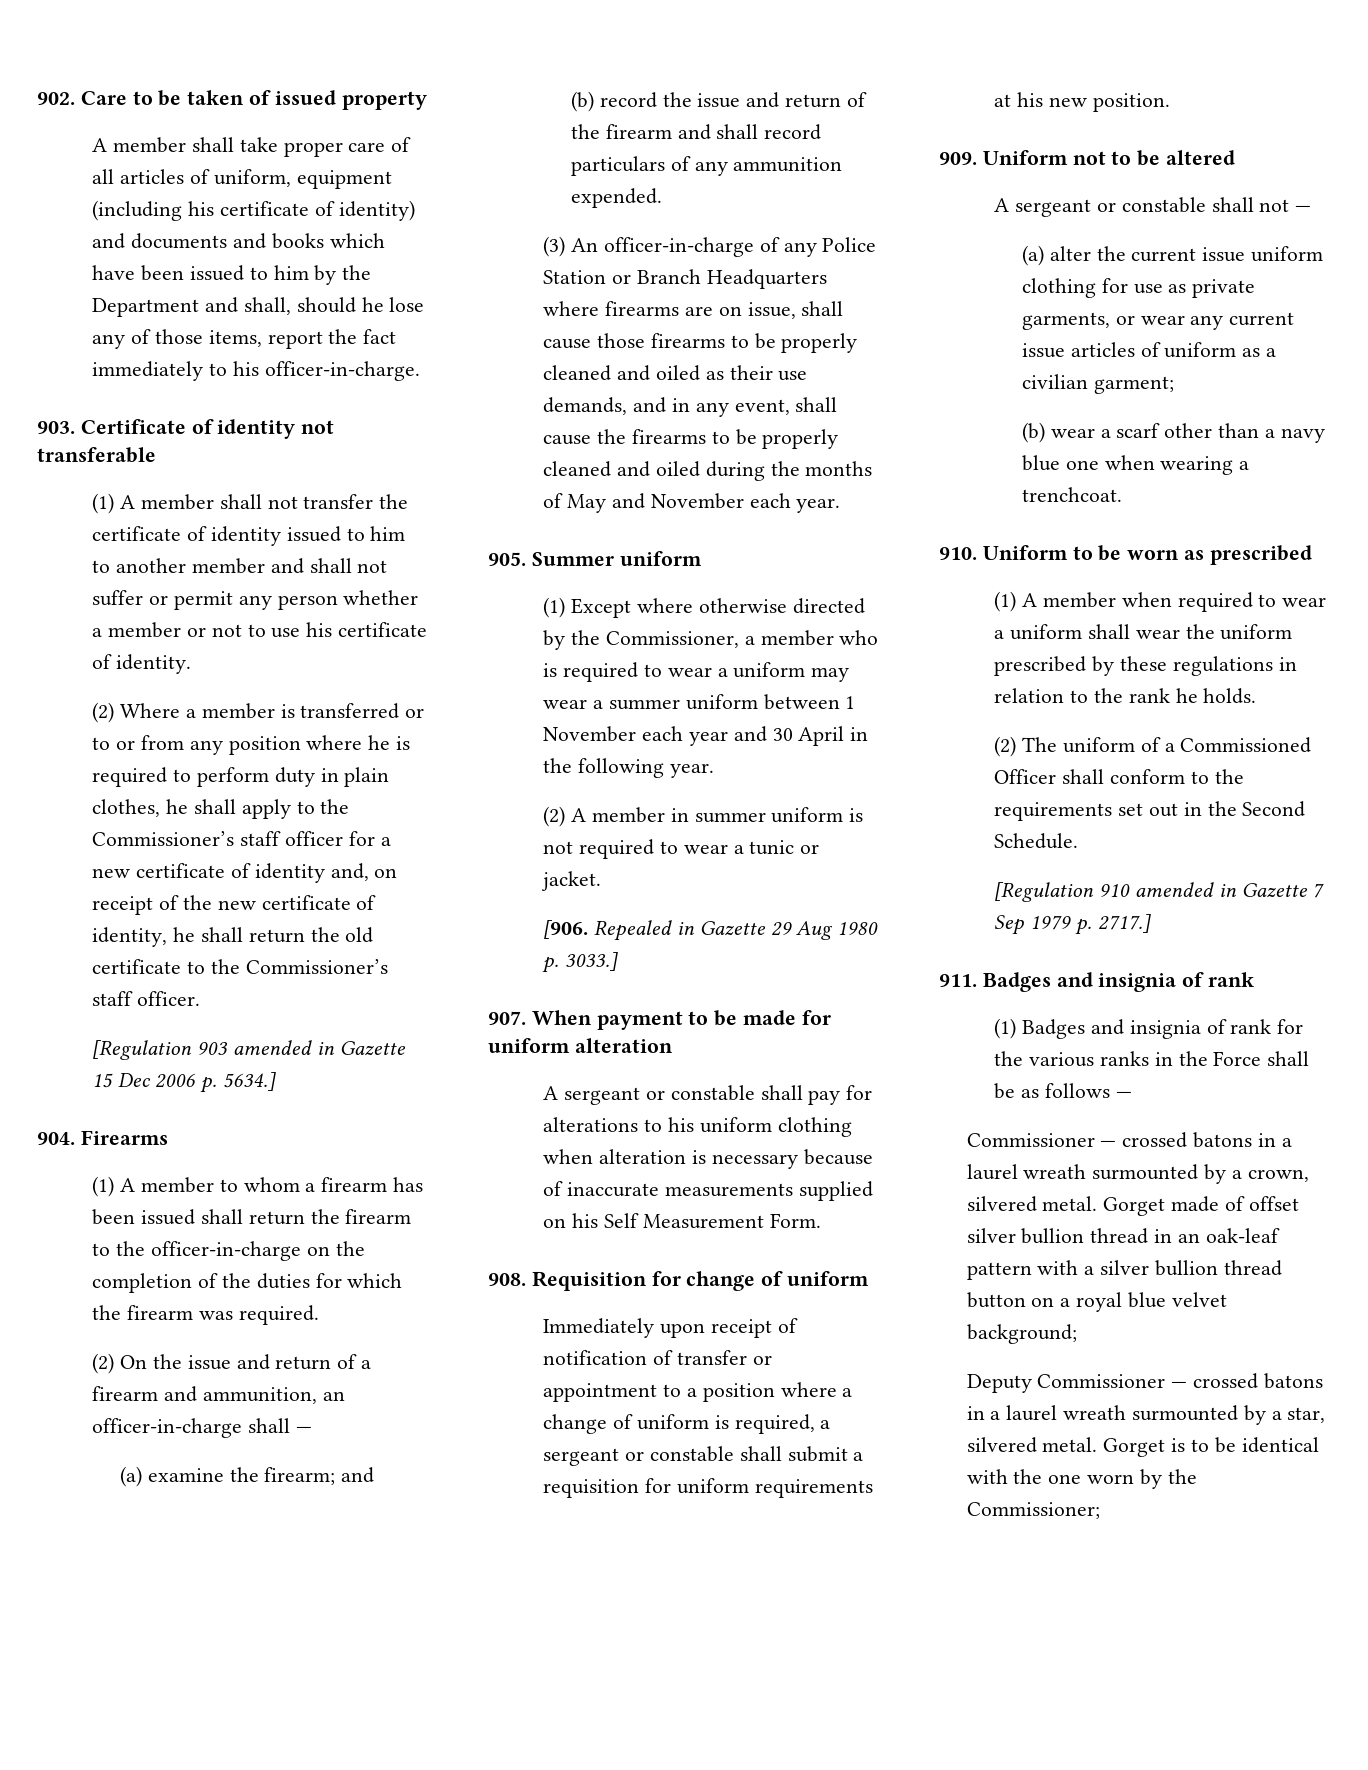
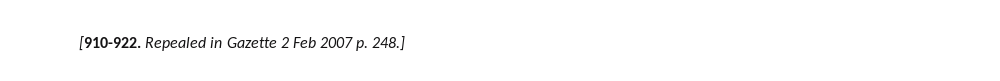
[37,90,427,110] [92,137,412,157] [92,169,392,189] [92,200,415,221] [92,233,385,249] [92,265,372,285] [92,297,425,317] [92,329,397,349] [92,361,420,381] [37,419,335,439] [37,447,156,463] [92,493,409,514] [92,526,406,546] [92,558,388,574] [92,590,419,610] [92,622,427,638] [92,654,192,674] [92,702,425,723] [92,735,410,755] [92,767,390,787] [92,799,350,819] [92,831,391,846] [92,863,398,883] [92,895,377,915] [92,927,374,947] [92,959,388,974] [92,991,201,1006] [92,1040,406,1060] [92,1072,276,1093] [37,1130,168,1145] [92,1176,423,1197] [92,1209,412,1225] [92,1241,365,1261] [92,1273,403,1293] [92,1305,319,1325] [92,1353,371,1374] [92,1386,345,1404] [92,1418,312,1438] [119,1466,375,1487] [570,91,867,112] [570,124,822,140] [570,156,843,176] [570,188,662,208] [543,236,877,257] [543,269,827,289] [543,301,844,319] [543,333,858,353] [543,365,808,381] [543,397,838,417] [543,429,839,449] [543,461,873,481] [543,493,841,513] [488,551,702,566] [543,597,865,618] [543,630,879,650] [543,662,850,682] [543,694,856,710] [543,726,869,746] [543,758,714,778] [543,806,864,827] [543,839,820,859] [541,871,602,891] [543,920,879,941] [542,952,619,973] [488,1010,831,1030] [488,1038,673,1053] [543,1085,873,1105] [543,1117,852,1137] [543,1149,873,1169] [543,1181,873,1201] [543,1213,821,1229] [488,1271,870,1291] [543,1318,798,1338] [543,1350,772,1365] [543,1382,853,1402] [543,1414,831,1434] [543,1446,864,1466] [543,1478,873,1498] [994,92,1170,112] [939,150,1236,166] [994,197,1312,217] [1021,245,1324,266] [1021,278,1256,298] [1021,312,1295,330] [1021,342,1277,358] [1021,374,1174,394] [1021,422,1325,443] [1021,455,1250,475] [1021,487,1122,502] [939,545,1312,565] [994,591,1327,612] [994,624,1293,640] [994,656,1297,676] [994,688,1257,704] [994,736,1312,757] [994,769,1244,784] [994,801,1306,821] [994,833,1079,849] [994,882,1325,902] [994,914,1151,935] [939,972,1255,992] [994,1018,1304,1039] [994,1051,1310,1067] [994,1083,1132,1099] [966,1132,1292,1148] [966,1164,1309,1184] [966,1196,1299,1216] [966,1228,1280,1244] [966,1260,1282,1280] [966,1292,1227,1312] [966,1324,1077,1344] [966,1373,1323,1393] [966,1405,1326,1425] [966,1437,1319,1457] [966,1469,1197,1489] [966,1502,1100,1519] 902. Care to be taken of issued property // A member shall take proper care of all articles of uniform, equipment (including his certificate of identity) and documents and books which have been issued to him by the Department and shall, should he lose any of those items, report the fact immediately to his officer-in-charge. // 903. Certificate of identity not transferable // (1) A member shall not transfer the certificate of identity issued to him to another member and shall not suffer or permit any person whether a member or not to use his certificate of identity. // (2) Where a member is transferred or to or from any position where he is required to perform duty in plain clothes, he shall apply to the Commissioner’s staff officer for a new certificate of identity and, on receipt of the new certificate of identity, he shall return the old certificate to the Commissioner’s staff officer. // [Regulation 903 amended in Gazette 15 Dec 2006 p. 5634.] // 904. Firearms // (1) A member to whom a firearm has been issued shall return the firearm to the officer-in-charge on the completion of the duties for which the firearm was required. // (2) On the issue and return of a firearm and ammunition, an officer-in-charge shall — // (a) examine the firearm; and // (b) record the issue and return of the firearm and shall record particulars of any ammunition expended. // (3) An officer-in-charge of any Police Station or Branch Headquarters where firearms are on issue, shall cause those firearms to be properly cleaned and oiled as their use demands, and in any event, shall cause the firearms to be properly cleaned and oiled during the months of May and November each year. // 905. Summer uniform // (1) Except where otherwise directed by the Commissioner, a member who is required to wear a uniform may wear a summer uniform between 1 November each year and 30 April in the following year. // (2) A member in summer uniform is not required to wear a tunic or jacket. // [906. Repealed in Gazette 29 Aug 1980 p. 3033.] // 907. When payment to be made for uniform alteration // A sergeant or constable shall pay for alterations to his uniform clothing when alteration is necessary because of inaccurate measurements supplied on his Self Measurement Form. // 908. Requisition for change of uniform // Immediately upon receipt of notification of transfer or appointment to a position where a change of uniform is required, a sergeant or constable shall submit a requisition for uniform requirements at his new position. // 909. Uniform not to be altered // A sergeant or constable shall not — // (a) alter the current issue uniform clothing for use as private garments, or wear any current issue articles of uniform as a civilian garment; // (b) wear a scarf other than a navy blue one when wearing a trenchcoat. // 910. Uniform to be worn as prescribed // (1) A member when required to wear a uniform shall wear the uniform prescribed by these regulations in relation to the rank he holds. // (2) The uniform of a Commissioned Officer shall conform to the requirements set out in the Second Schedule. // [Regulation 910 amended in Gazette 7 Sep 1979 p. 2717.] // 911. Badges and insignia of rank // (1) Badges and insignia of rank for the various ranks in the Force shall be as follows — // Commissioner — crossed batons in a laurel wreath surmounted by a crown, silvered metal. Gorget made of offset silver bullion thread in an oak-leaf pattern with a silver bullion thread button on a royal blue velvet background; // Deputy Commissioner — crossed batons in a laurel wreath surmounted by a star, silvered metal. Gorget is to be identical with the one worn by the Commissioner; -> [79,36,406,51] [910-922. Repealed in Gazette 2 Feb 2007 p. 248.]

